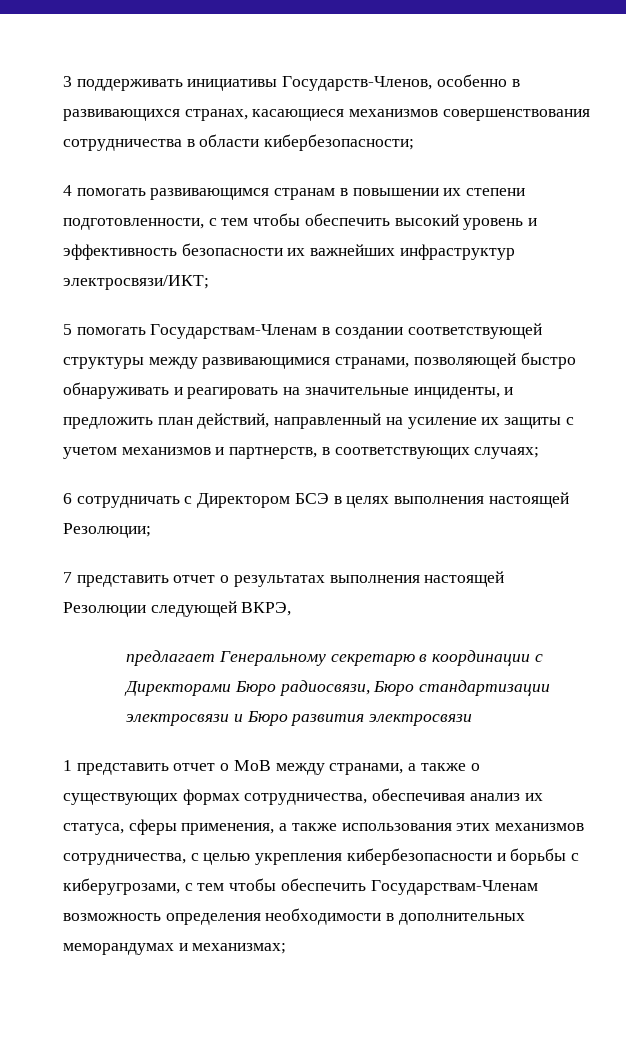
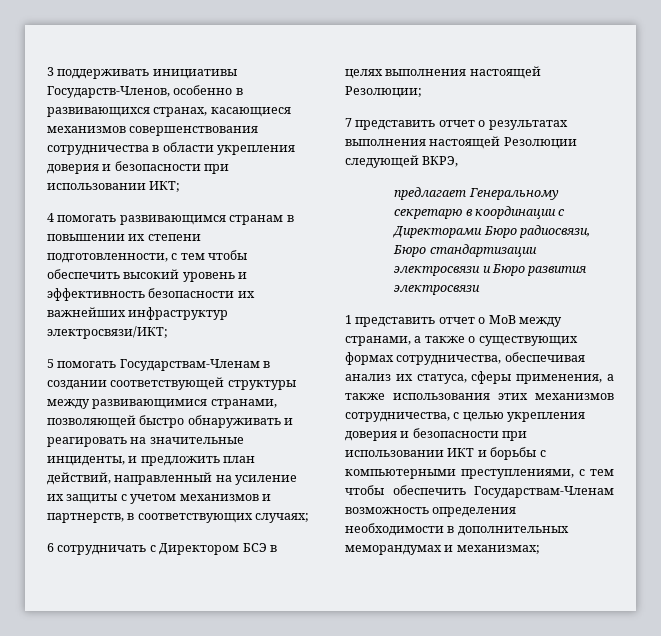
[264,134,415,151] кибербезопасности; -> [217,145,296,155] [47,161,230,174] [47,181,181,192] укрепления доверия и безопасности при использовании ИКТ;
[346,848,492,865] кибербезопасности -> [345,428,528,441] [345,448,475,457] доверия и безопасности при использовании ИКТ
[63,878,180,895] киберугрозами, -> [345,469,574,479] компьютерными преступлениями,

